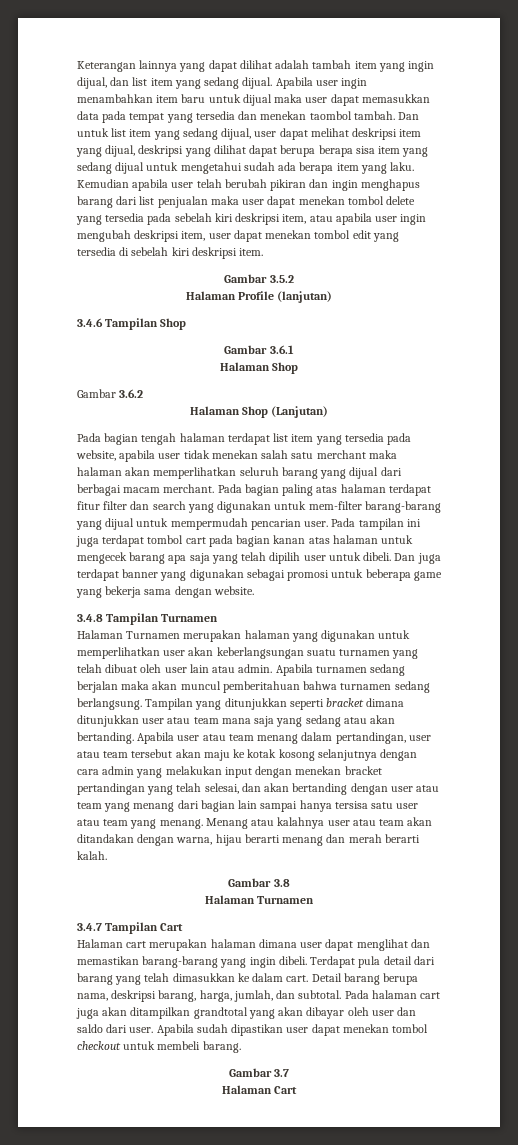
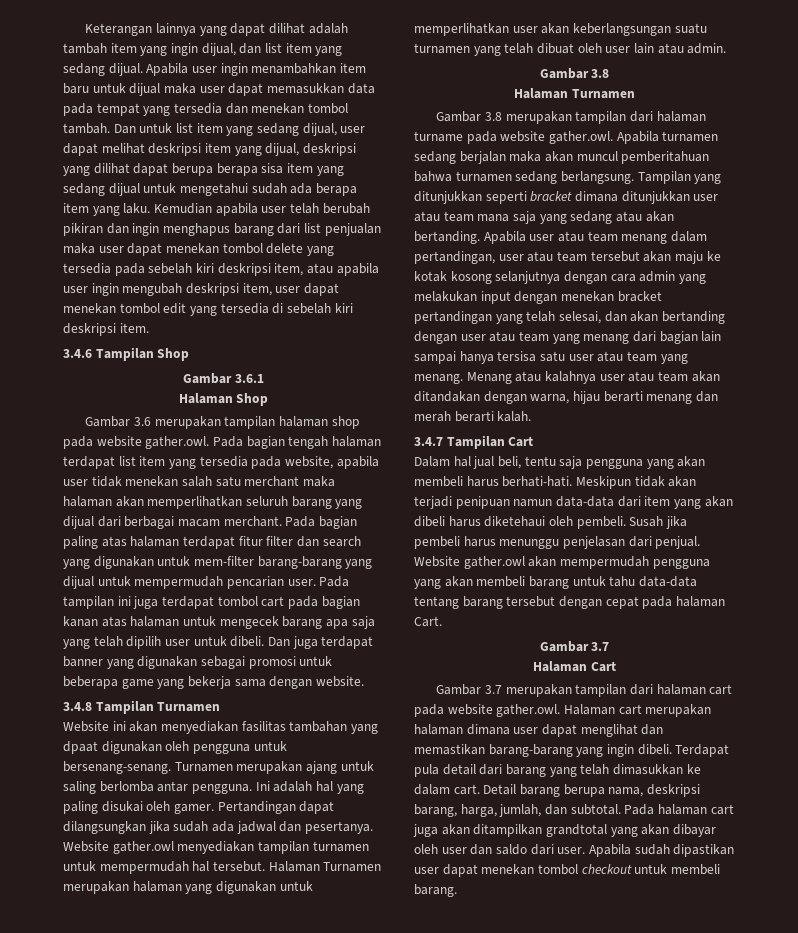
[309,111,352,120] taombol -> [307,103,348,114] tombol
[224,274,294,283] [185,291,333,303] // Gambar 3.5.2 // Halaman Profile (lanjutan) -> (149, 328) none
[119,389,144,398] [189,406,329,418] 3.6.2 // Halaman Shop (Lanjutan) // -> [134,416,360,429] [63,436,210,449] 3.6 merupakan tampilan halaman shop pada website gather.owl.
(219, 618) none -> [63,721,378,734] [63,741,287,754] [63,761,374,774] [63,781,364,794] [63,801,335,814] [63,821,373,834] [63,841,369,854] [63,861,265,874] Website ini akan menyediakan fasilitas tambahan yang dpaat digunakan oleh pengguna untuk bersenang-senang. Turnamen merupakan ajang untuk saling berlomba antar pengguna. Ini adalah hal yang paling disukai oleh gamer. Pertandingan dapat dilangsungkan jika sudah ada jadwal dan pesertanya. Website gather.owl menyediakan tampilan turnamen untuk mempermudah hal tersebut.
(273, 668) none -> [539,68,610,79] [514,88,635,99] [436,111,706,124] [414,131,613,144] // Gambar 3.8 // Halaman Turnamen // Gambar 3.8 merupakan tampilan dari halaman turname pada website gather.owl.
[228,878,290,887] [204,895,315,904] // Gambar 3.8 // Halaman Turnamen -> (532, 416) none
(184, 927) none -> [414,456,706,469] [414,476,697,489] [414,496,733,509] [414,516,687,529] [414,536,701,549] [414,556,710,569] [414,576,697,589] [414,596,725,609] [414,616,442,627] [539,641,610,652] [533,661,616,672] [436,684,733,697] [414,704,561,717] Dalam hal jual beli, tentu saja pengguna yang akan membeli harus berhati-hati. Meskipun tidak akan terjadi penipuan namun data-data dari item yang akan dibeli harus diketehaui oleh pembeli. Susah jika pembeli harus menunggu penjelasan dari penjual. Website gather.owl akan mempermudah pengguna yang akan membeli barang untuk tahu data-data tentang barang tersebut dengan cepat pada halaman Cart. // Gambar 3.7 // Halaman Cart // Gambar 3.7 merupakan tampilan dari halaman cart pada website gather.owl.
[228,1068,290,1077] [221,1085,298,1094] // Gambar 3.7 // Halaman Cart -> (457, 890) none

